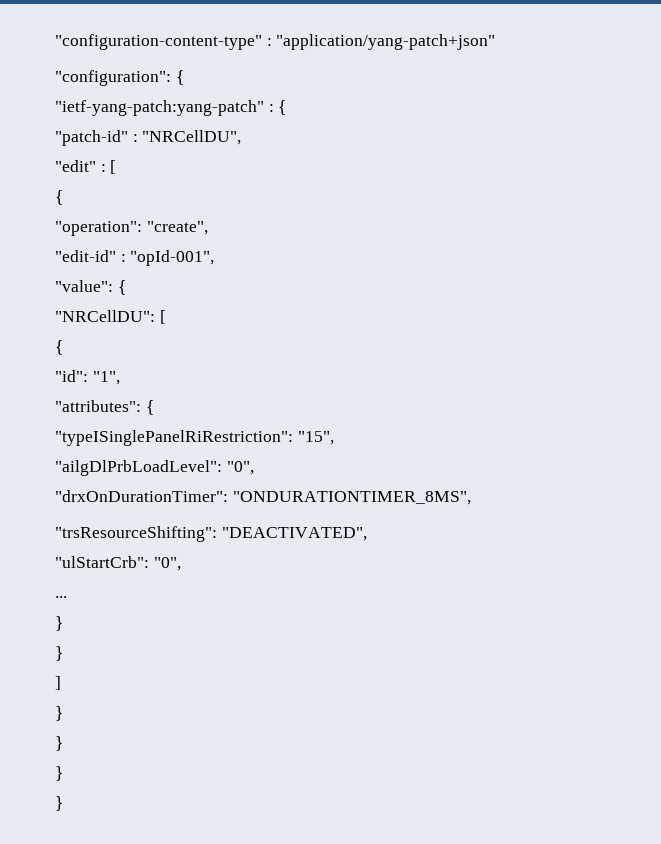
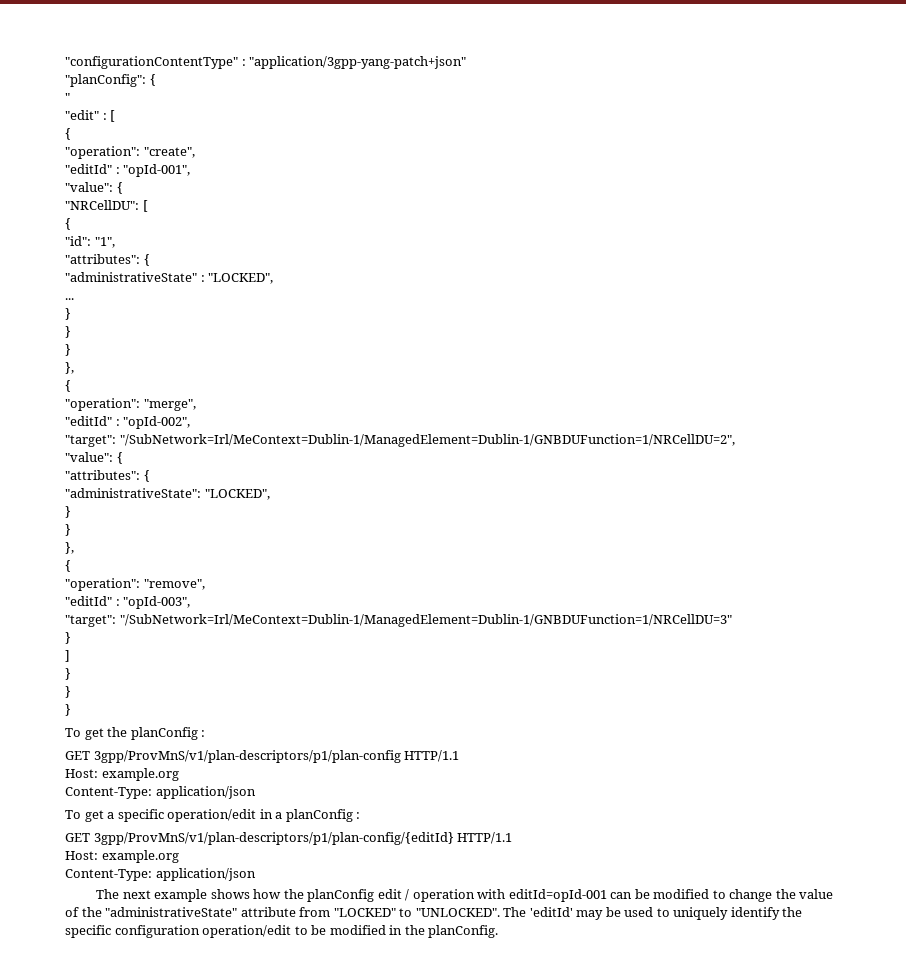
[55,34,496,50] [55,70,184,86] [55,100,287,116] [55,130,242,146] "configuration-content-type" : "application/yang-patch+json" // "configuration": { // "ietf-yang-patch:yang-patch" : { // "patch-id" : "NRCellDU", -> [65,56,467,69] [65,74,156,87] [65,93,70,102] "configurationContentType" : "application/3gpp-yang-patch+json" // "planConfig": { // "
[55,250,116,262] "edit-id" -> [65,164,112,174] "editId"
[55,430,334,446] [55,460,254,476] [55,490,471,505] [55,526,367,542] [55,556,181,571] [55,596,67,598] [55,616,63,631] [55,646,63,661] [55,676,61,690] [55,706,63,721] [55,736,63,751] [55,766,63,781] [55,796,63,811] "typeISinglePanelRiRestriction": "15", // "ailgDlPrbLoadLevel": "0", // "drxOnDurationTimer": "ONDURATIONTIMER_8MS", // "trsResourceShifting": "DEACTIVATED", // "ulStartCrb": "0", // ... // } // } // ] // } // } // } // } -> [65,272,274,284] [65,298,74,300] [65,308,71,320] [65,326,71,338] [65,344,71,356] [65,362,74,374] [65,380,71,392] [65,398,196,411] [65,416,191,429] [65,434,735,447] [65,452,123,464] [65,470,150,482] [65,488,270,500] [65,506,71,518] [65,524,71,536] [65,542,74,554] [65,560,71,572] [65,578,205,591] [65,596,191,609] [65,614,732,627] [65,632,71,644] [65,650,70,662] [65,668,71,680] [65,686,71,698] [65,704,71,716] [65,727,206,740] [65,750,460,763] [65,768,179,781] [65,786,256,799] [65,809,361,822] [65,832,513,845] [65,850,179,863] [65,868,256,881] [96,889,834,902] [65,907,803,920] [65,925,499,938] "administrativeState" : "LOCKED", // ... // } // } // } // }, // { // "operation": "merge", // "editId" : "opId-002", // "target": "/SubNetwork=Irl/MeContext=Dublin-1/ManagedElement=Dublin-1/GNBDUFunction=1/NRCellDU=2", // "value": { // "attributes": { // "administrativeState": "LOCKED", // } // } // }, // { // "operation": "remove", // "editId" : "opId-003", // "target": "/SubNetwork=Irl/MeContext=Dublin-1/ManagedElement=Dublin-1/GNBDUFunction=1/NRCellDU=3" // } // ] // } // } // } // To get the planConfig : // GET 3gpp/ProvMnS/v1/plan-descriptors/p1/plan-config HTTP/1.1 // Host: example.org // Content-Type: application/json // To get a specific operation/edit in a planConfig : // GET 3gpp/ProvMnS/v1/plan-descriptors/p1/plan-config/{editId} HTTP/1.1 // Host: example.org // Content-Type: application/json // The next example shows how the planConfig edit / operation with editId=opId-001 can be modified to change the value of the "administrativeState" attribute from "LOCKED" to "UNLOCKED". The 'editId' may be used to uniquely identify the specific configuration operation/edit to be modified in the planConfig.

